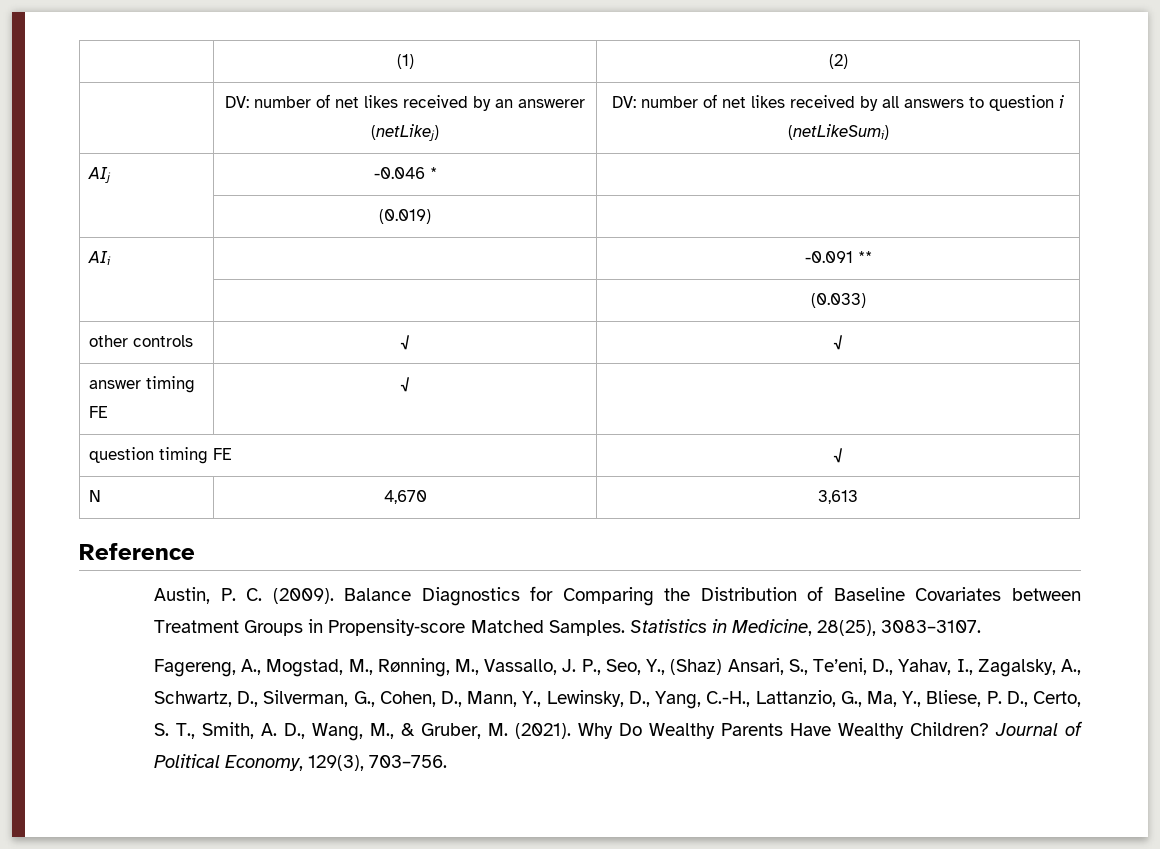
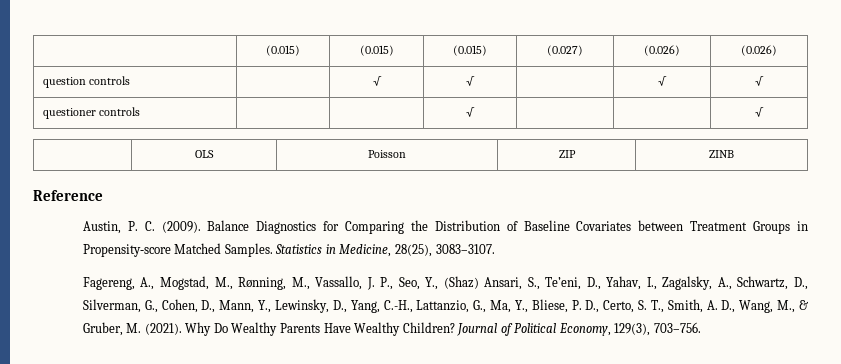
[396,54,414,69] [828,54,848,69] [225,94,585,111] [371,124,439,141] [612,94,1064,111] [787,124,889,140] [87,167,111,183] [373,167,437,179] [379,209,431,224] [87,251,111,265] [804,251,872,263] [810,293,866,308] [88,335,193,347] [400,335,410,350] [833,335,843,350] [88,376,195,393] [88,406,108,418] [400,377,410,392] [88,447,232,464] [833,448,843,463] [88,490,101,502] [383,490,427,504] [818,490,858,504] | (1) | (2) // | DV: number of net likes received by an answerer (netLikej) | DV: number of net likes received by all answers to question i (netLikeSumi) // AIj | -0.046 * | // | (0.019) | // AIi | | -0.091 ** // | | (0.033) // other controls | √ | √ // answer timing FE | √ | // question timing FE | √ // N | 4,670 | 3,613 -> [266,45,300,56] [359,45,394,56] [453,45,487,56] [547,45,583,56] [644,45,680,56] [741,45,777,56] [42,76,130,88] [372,76,382,86] [466,76,475,86] [658,76,667,86] [755,76,764,86] [42,107,140,119] [466,107,475,117] [755,107,764,117] [195,150,214,158] [368,150,406,158] [558,150,576,158] [709,150,734,158] | (0.015) | (0.015) | (0.015) | (0.027) | (0.026) | (0.026) // question controls | | √ | √ | | √ | √ // questioner controls | | | √ | | | √ // | OLS | Poisson | ZIP | ZINB

